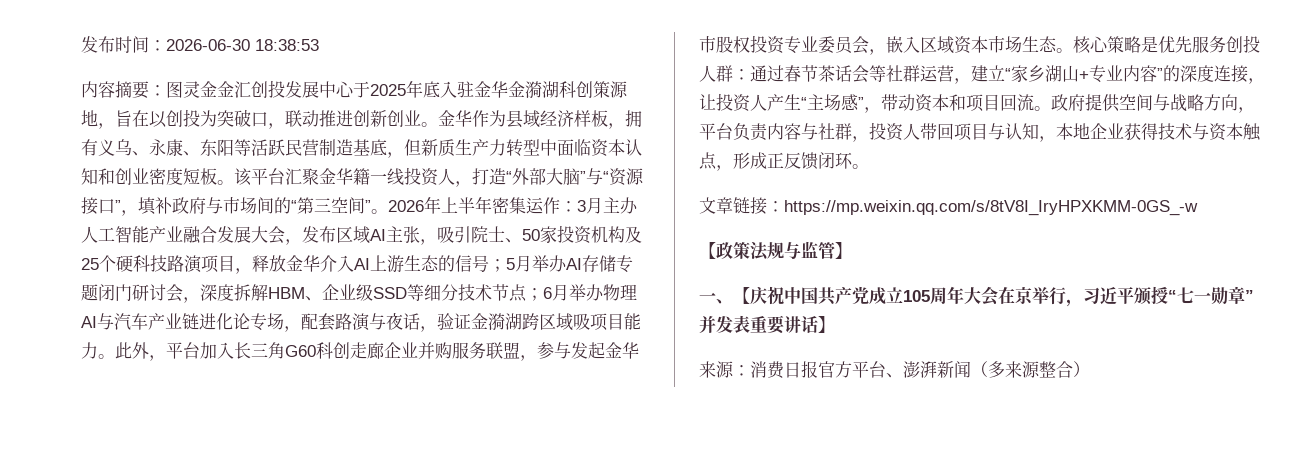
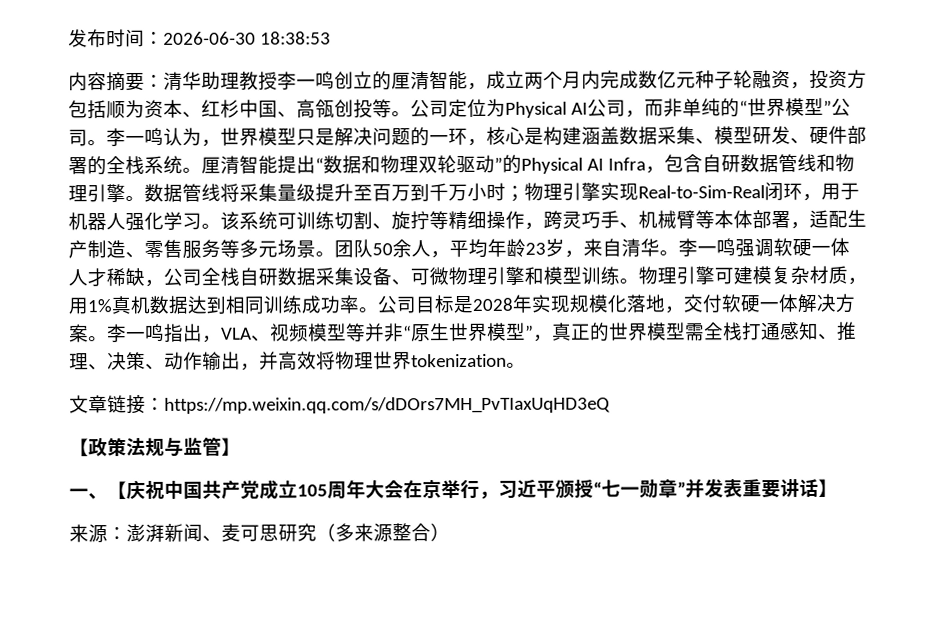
[166,80,628,98] [81,109,642,129] [81,139,642,158] [81,167,644,187] [81,196,638,216] [81,225,642,245] [81,255,633,274] [81,284,637,303] [81,313,641,332] [81,342,639,361] [699,35,1260,55] [699,65,1265,84] [699,93,1255,113] [699,122,1261,142] [699,152,853,171] 图灵金金汇创投发展中心于2025年底入驻金华金漪湖科创策源地，旨在以创投为突破口，联动推进创新创业。金华作为县域经济样板，拥有义乌、永康、东阳等活跃民营制造基底，但新质生产力转型中面临资本认知和创业密度短板。该平台汇聚金华籍一线投资人，打造“外部大脑”与“资源接口”，填补政府与市场间的“第三空间”。2026年上半年密集运作：3月主办人工智能产业融合发展大会，发布区域AI主张，吸引院士、50家投资机构及25个硬科技路演项目，释放金华介入AI上游生态的信号；5月举办AI存储专题闭门研讨会，深度拆解HBM、企业级SSD等细分技术节点；6月举办物理AI与汽车产业链进化论专场，配套路演与夜话，验证金漪湖跨区域吸项目能力。此外，平台加入长三角G60科创走廊企业并购服务联盟，参与发起金华市股权投资专业委员会，嵌入区域资本市场生态。核心策略是优先服务创投人群：通过春节茶话会等社群运营，建立“家乡湖山+专业内容”的深度连接，让投资人产生“主场感”，带动资本和项目回流。政府提供空间与战略方向，平台负责内容与社群，投资人带回项目与认知，本地企业获得技术与资本触点，形成正反馈闭环 -> [163,69,867,91] [68,97,851,119] [68,125,867,147] [68,153,855,176] [68,182,860,203] [68,209,867,232] [68,237,850,259] [68,265,867,287] [68,293,855,315] [69,321,857,343] [69,351,507,371] 清华助理教授李一鸣创立的厘清智能，成立两个月内完成数亿元种子轮融资，投资方包括顺为资本、红杉中国、高瓴创投等。公司定位为Physical AI公司，而非单纯的“世界模型”公司。李一鸣认为，世界模型只是解决问题的一环，核心是构建涵盖数据采集、模型研发、硬件部署的全栈系统。厘清智能提出“数据和物理双轮驱动”的Physical AI Infra，包含自研数据管线和物理引擎。数据管线将采集量级提升至百万到千万小时；物理引擎实现Real-to-Sim-Real闭环，用于机器人强化学习。该系统可训练切割、旋拧等精细操作，跨灵巧手、机械臂等本体部署，适配生产制造、零售服务等多元场景。团队50余人，平均年龄23岁，来自清华。李一鸣强调软硬一体人才稀缺，公司全栈自研数据采集设备、可微物理引擎和模型训练。物理引擎可建模复杂材质，用1%真机数据达到相同训练成功率。公司目标是2028年实现规模化落地，交付软硬一体解决方案。李一鸣指出，VLA、视频模型等并非“原生世界模型”，真正的世界模型需全栈打通感知、推理、决策、动作输出，并高效将物理世界tokenization
[784,200,1198,216] https://mp.weixin.qq.com/s/8tV8I_IryHPXKMM-0GS_-w -> [164,396,611,414] https://mp.weixin.qq.com/s/dDOrs7MH_PvTIaxUqHD3eQ
[750,361,971,379] 消费日报官方平台、澎湃新闻 -> [126,523,317,543] 澎湃新闻、麦可思研究

